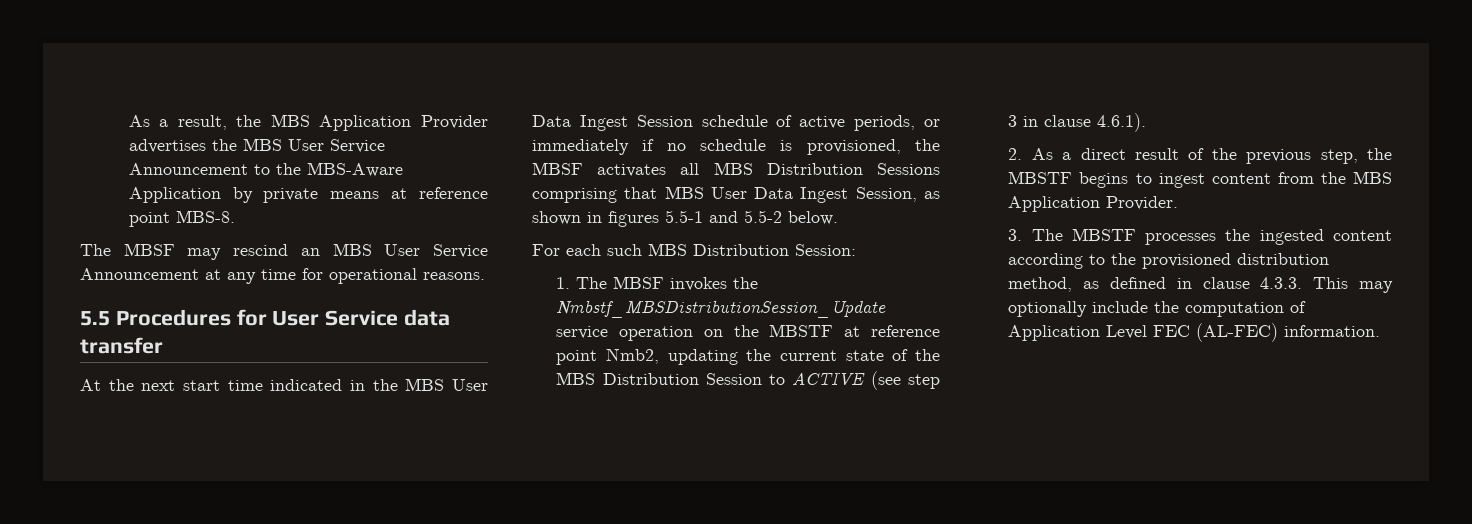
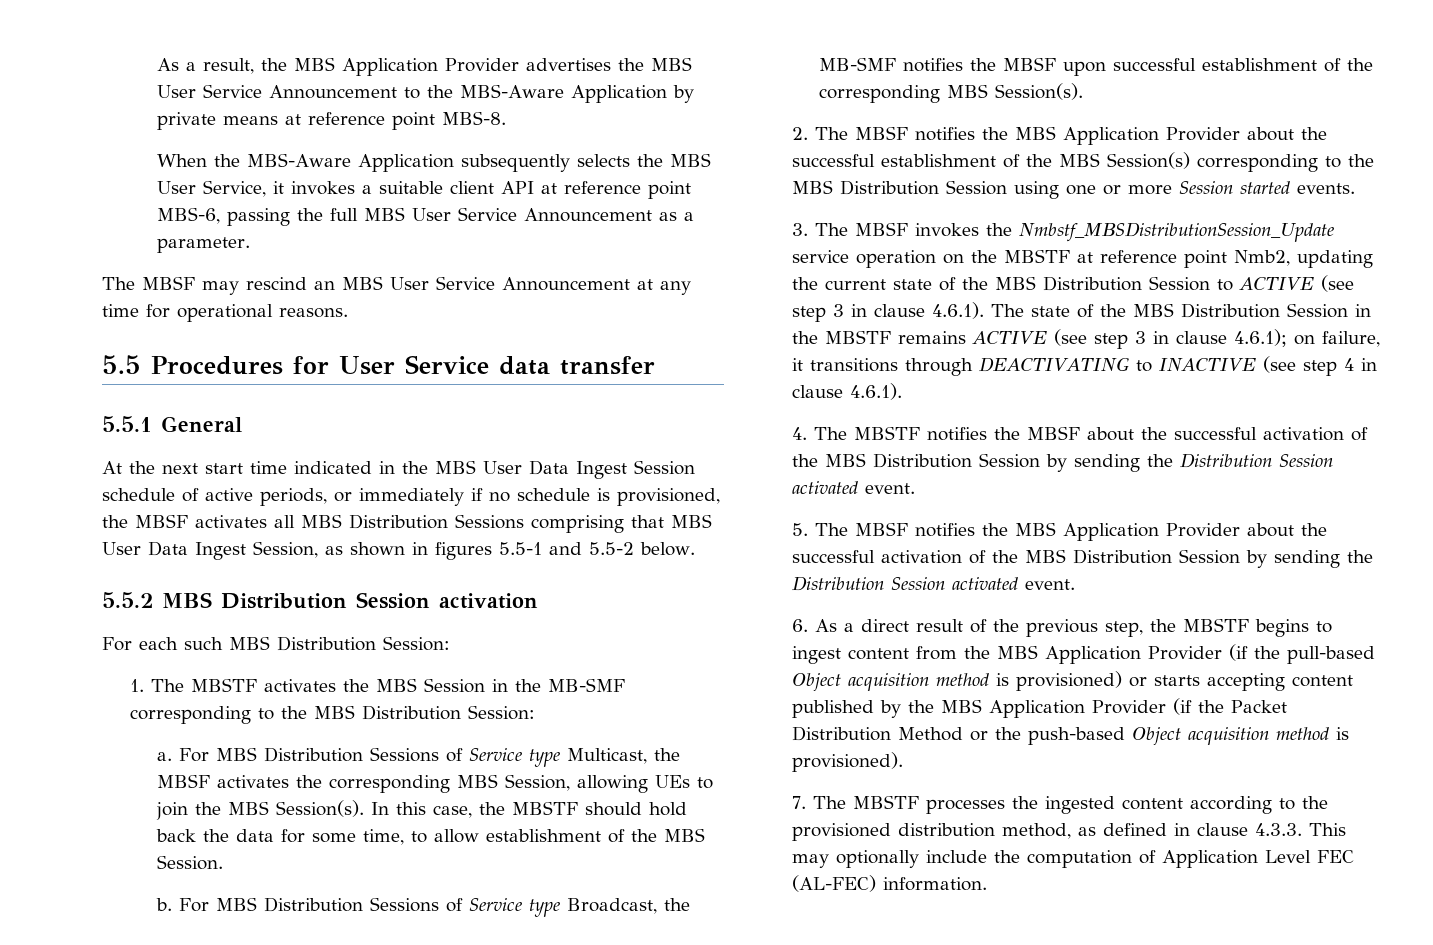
(235, 216) none -> [157,153,712,172] [157,180,692,199] [157,207,695,226] [157,237,251,253] // When the MBS-Aware Application subsequently selects the MBS User Service, it invokes a suitable client API at reference point MBS-6, passing the full MBS User Service Announcement as a parameter.
(163, 345) none -> [102,416,242,432] // 5.5.1 General
(838, 218) none -> [102,592,538,609] // 5.5.2 MBS Distribution Session activation
(608, 283) none -> [190,678,625,693] [129,705,535,724] [157,747,681,767] [157,774,714,793] [156,800,688,820] [156,828,706,845] [157,855,224,870] [156,897,691,917] [819,57,1374,76] [819,83,1084,103] [791,126,1327,145] [791,152,1374,172] [791,180,1355,199] [791,223,848,236] MBSTF activates the MBS Session in the MB-SMF corresponding to the MBS Distribution Session: // a. For MBS Distribution Sessions of Service type Multicast, the MBSF activates the corresponding MBS Session, allowing UEs to join the MBS Session(s). In this case, the MBSTF should hold back the data for some time, to allow establishment of the MBS Session. // b. For MBS Distribution Sessions of Service type Broadcast, the MB-SMF notifies the MBSF upon successful establishment of the corresponding MBS Session(s). // 2. The MBSF notifies the MBS Application Provider about the successful establishment of the MBS Session(s) corresponding to the MBS Distribution Session using one or more Session started events. // 3. The
[1008,148,1023,160] // 2. -> [990,303,1371,318] [791,329,1380,349] [791,356,1377,376] [791,383,902,400] [791,426,1368,441] [791,453,1333,472] [791,481,915,494] [791,522,1327,541] [791,549,1373,568] [791,576,1075,591] [791,619,808,632] The state of the MBS Distribution Session in the MBSTF remains ACTIVE (see step 3 in clause 4.6.1); on failure, it transitions through DEACTIVATING to INACTIVE (see step 4 in clause 4.6.1). // 4. The MBSTF notifies the MBSF about the successful activation of the MBS Distribution Session by sending the Distribution Session activated event. // 5. The MBSF notifies the MBS Application Provider about the successful activation of the MBS Distribution Session by sending the Distribution Session activated event. // 6.
[1106,196,1179,210] [1008,229,1023,241] Provider. // 3. -> [1147,644,1375,664] [791,671,1353,691] [791,698,1287,718] [791,726,1349,745] [791,752,903,772] [791,796,806,809] Provider (if the pull-based Object acquisition method is provisioned) or starts accepting content published by the MBS Application Provider (if the Packet Distribution Method or the push-based Object acquisition method is provisioned). // 7.

